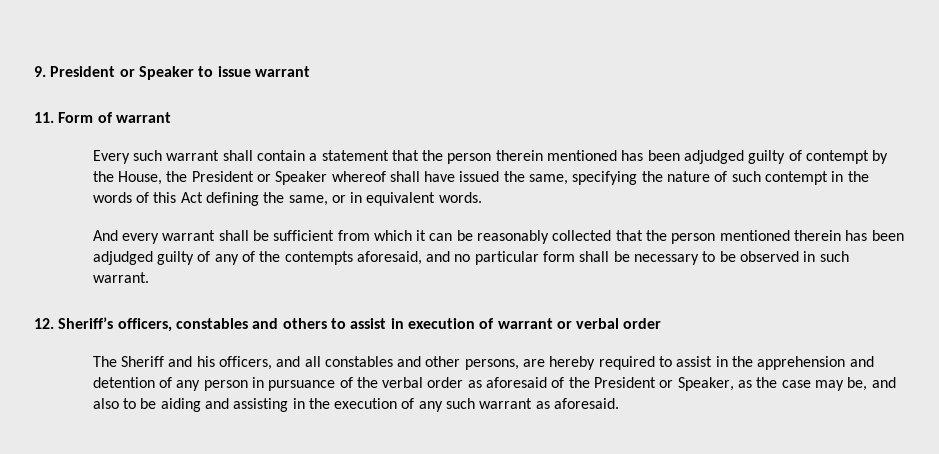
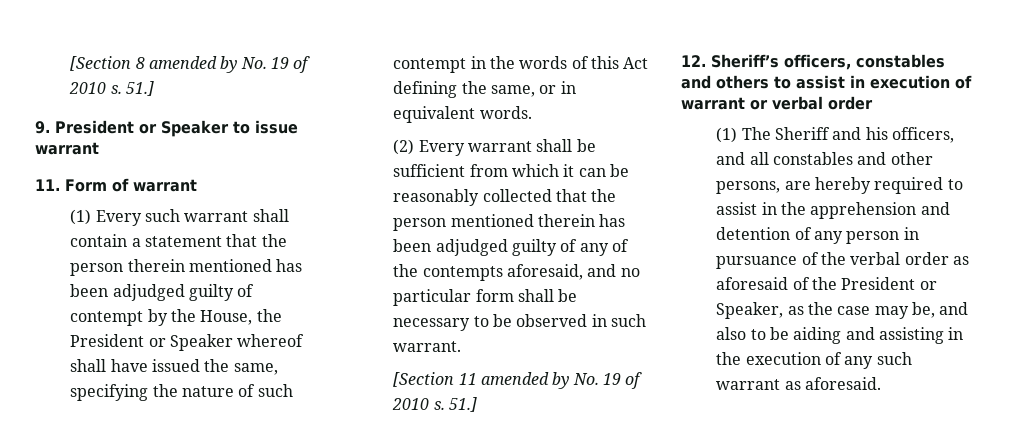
(34, 71) none -> [70,56,311,73] [69,81,154,96] [Section 8 amended by No. 19 of 2010 s. 51.] //
(171, 117) none -> [70,209,92,225] (1)
[92,230,159,244] And every -> [393,139,465,156] (2) Every
(149, 277) none -> [393,372,643,389] [392,397,477,412] // [Section 11 amended by No. 19 of 2010 s. 51.]
(662, 323) none -> [716,127,738,143] (1)

